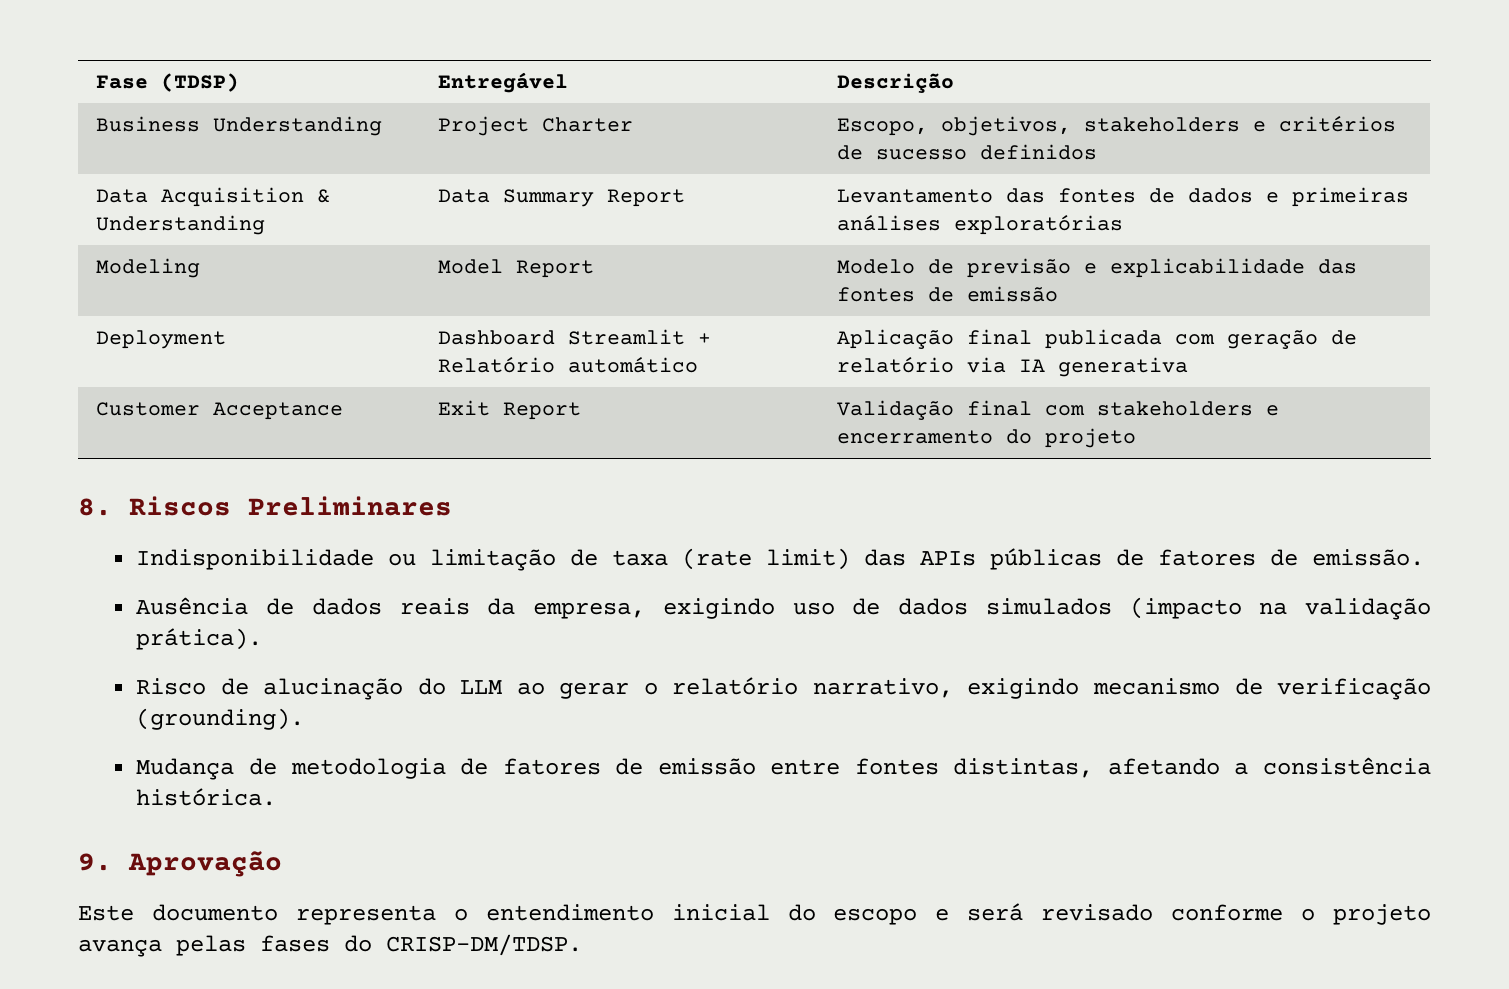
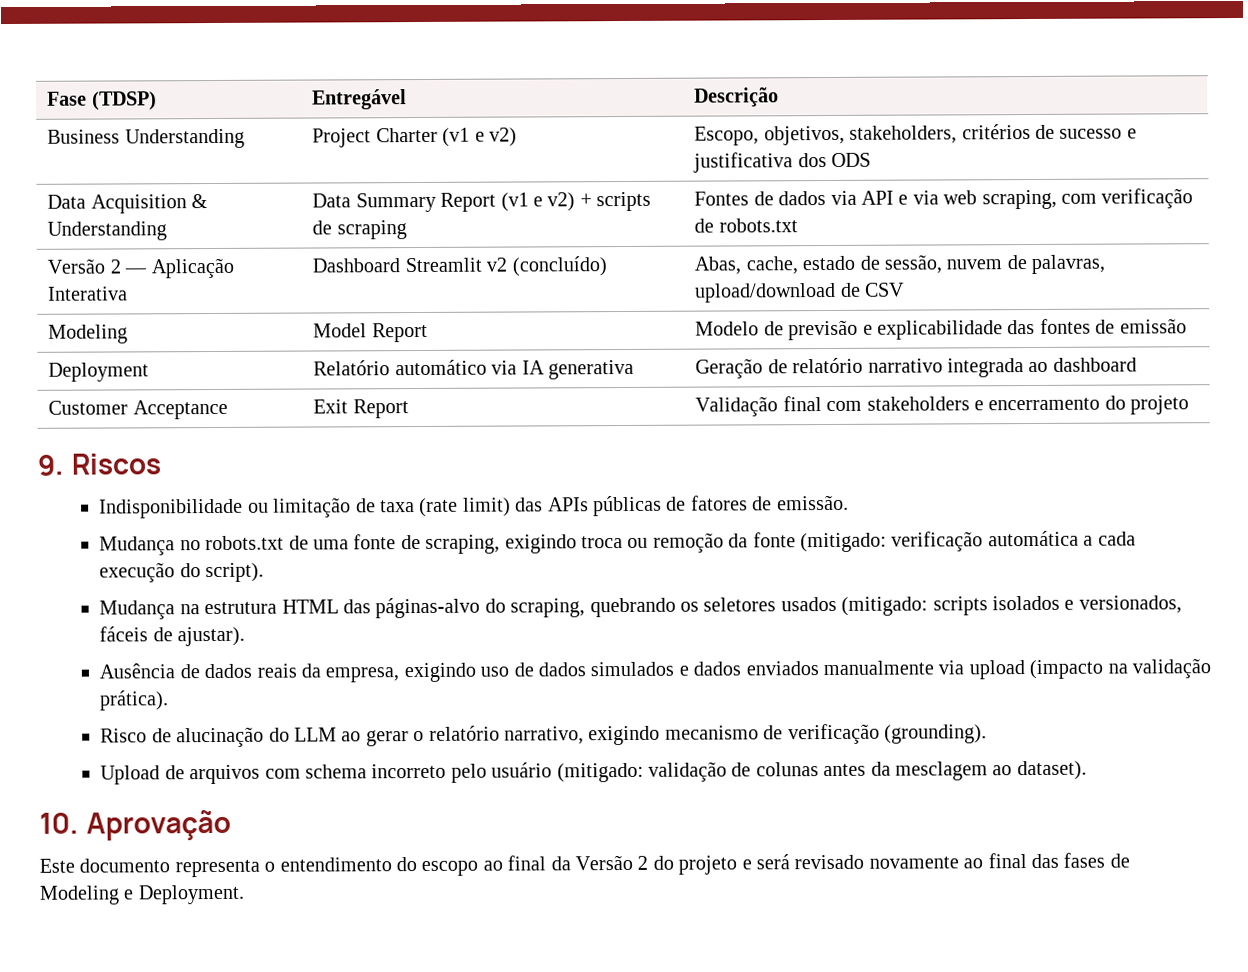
(633, 124) none -> [442,127,517,147] (v1 e v2)
[1083,117,1266,132] stakeholders e -> [849,125,958,144] stakeholders,
[979,144,1097,160] definidos -> [1126,128,1137,139] [693,152,872,173] e justificativa dos ODS
[836,187,1409,207] [836,215,1123,235] | Levantamento das fontes de dados e primeiras análises exploratórias -> [500,191,652,212] [312,220,407,240] [694,188,1194,210] [694,218,798,233] [47,257,234,279] [48,286,129,301] [312,256,607,277] [694,254,1106,275] [695,282,906,303] (v1 e v2) + scripts de scraping | Fontes de dados via API e via web scraping, com verificação de robots.txt // Versão 2 — Aplicação Interativa | Dashboard Streamlit v2 (concluído) | Abas, cache, estado de sessão, nuvem de palavras, upload/download de CSV
[437,329,711,345] Dashboard Streamlit + -> (150, 372) none
[836,329,1357,349] [836,357,1188,377] | Aplicação final publicada com geração de relatório via IA generativa -> [491,359,634,380] [695,357,1137,379] via IA generativa | Geração de relatório narrativo integrada ao dashboard
[78,498,112,516] 8. -> [37,454,64,476] 9.
[248,496,452,516] Preliminares -> (161, 464) none
(1425, 557) none -> [99,530,1136,556] [99,562,265,583] [99,595,1182,620] [99,626,246,647] // Mudança no robots.txt de uma fonte de scraping, exigindo troca ou remoção da fonte (mitigado: verificação automática a cada execução do script). // Mudança na estrutura HTML das páginas-alvo do scraping, quebrando os seletores usados (mitigado: scripts isolados e versionados, fáceis de ajustar).
(1112, 606) none -> [678,660,1025,680] e dados enviados manualmente via upload
[136,757,1431,780] [136,788,277,806] [78,853,112,871] Mudança de metodologia de fatores de emissão entre fontes distintas, afetando a consistência histórica. // 9. -> [100,760,1087,785] [39,812,79,834] Upload de arquivos com schema incorreto pelo usuário (mitigado: validação de colunas antes da mesclagem ao dataset). // 10.
[671,904,770,921] inicial -> (392, 864) none
[935,903,1431,925] [78,934,582,957] e será revisado conforme o projeto avança pelas fases do CRISP-DM/TDSP. -> [482,852,1130,875] [39,884,245,905] ao final da Versão 2 do projeto e será revisado novamente ao final das fases de Modeling e Deployment.

